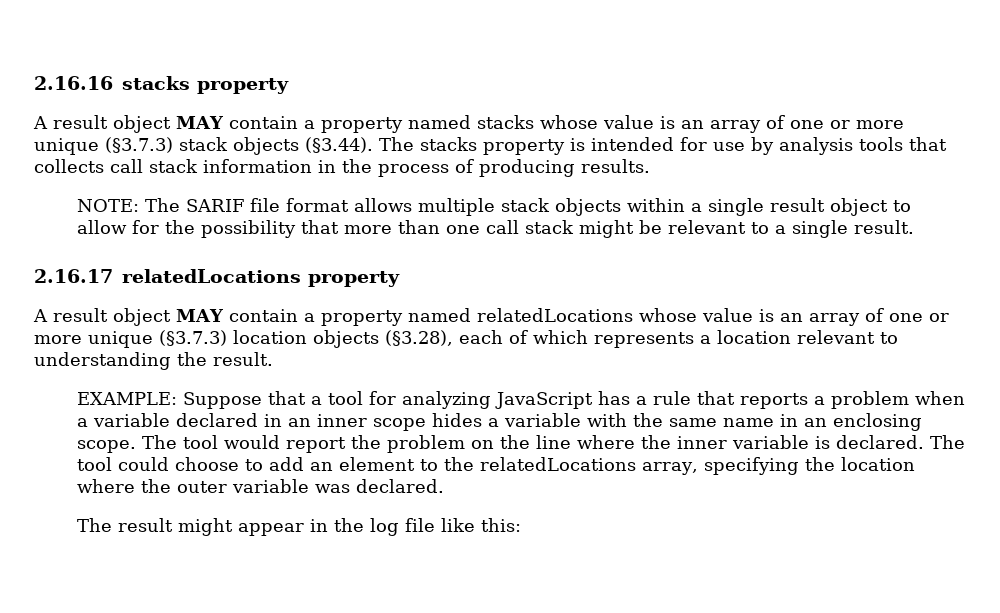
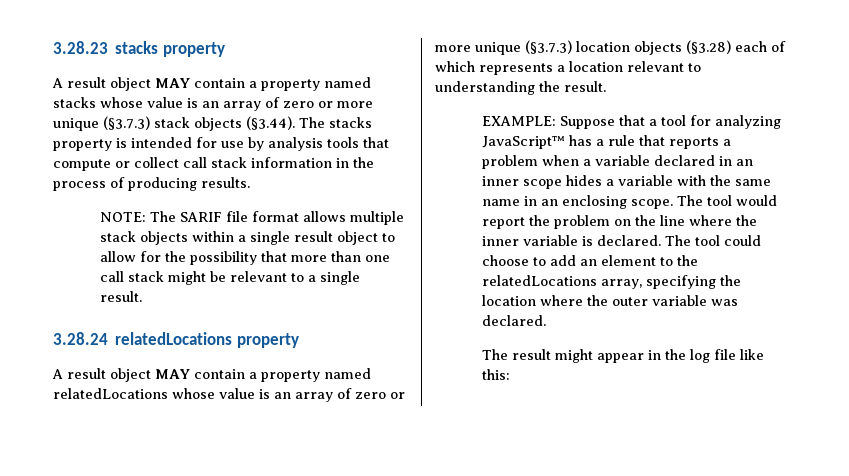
[34,76,113,90] 2.16.16 -> [53,41,108,54] 3.28.23
[789,120,824,129] one -> [283,101,314,108] zero
[34,159,104,173] collects -> [53,157,179,171] compute or collect
[34,269,113,283] 2.16.17 -> [53,332,108,345] 3.28.24
[888,313,923,322] one -> [355,392,386,399] zero
[385,330,453,346] (§3.28), -> [686,40,731,54] (§3.28)
[495,392,594,409] JavaScript -> [482,136,566,149] JavaScript™

